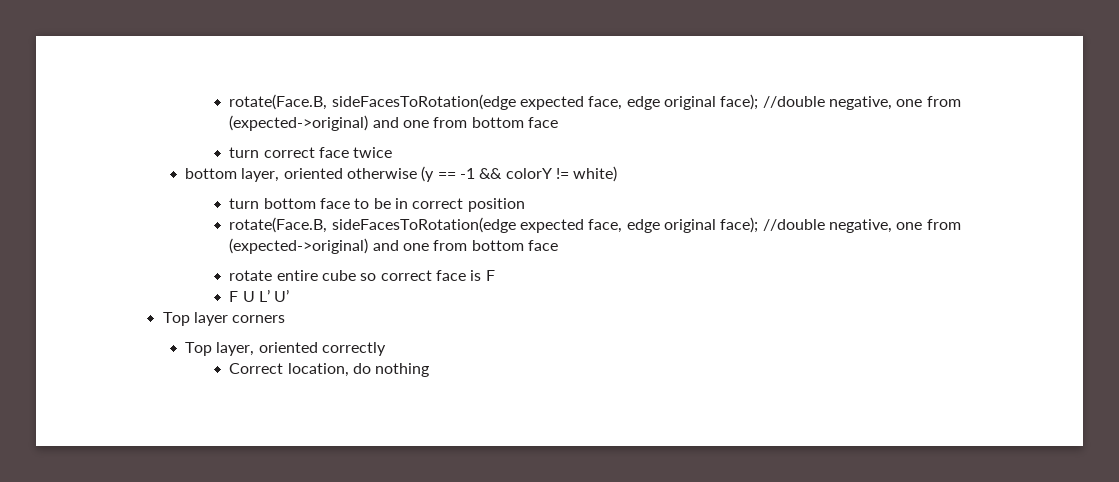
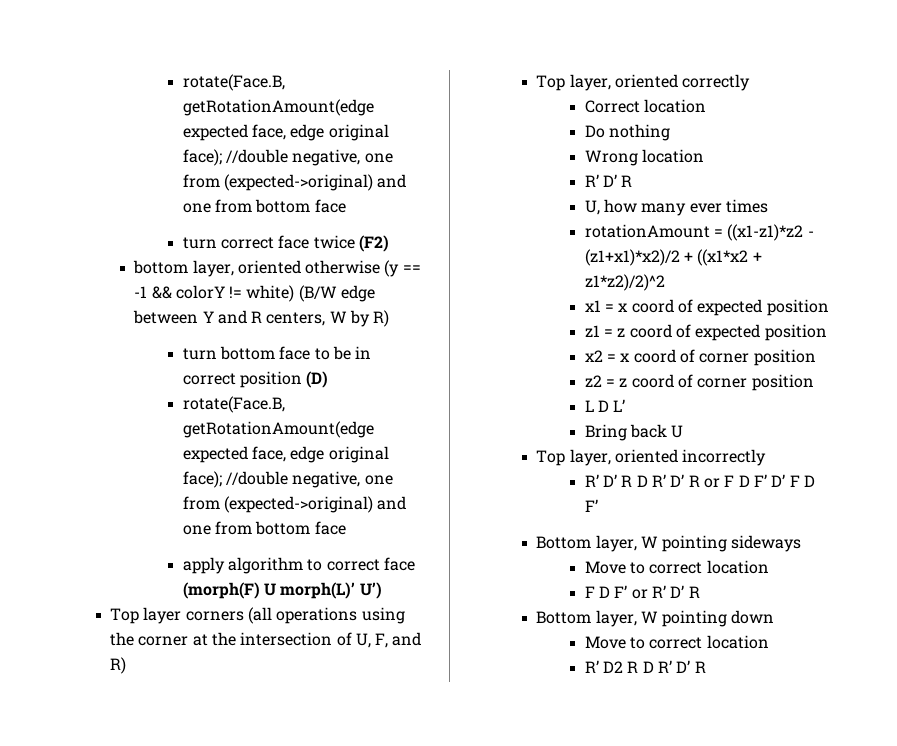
[229,94,516,110] rotate(Face.B, sideFacesToRotation(edge -> [182,74,285,91] [182,99,374,116] rotate(Face.B, getRotationAmount(edge
(393, 152) none -> [359,235,390,252] (F2)
(618, 174) none -> [298,285,376,302] [133,310,390,327] (B/W edge between Y and R centers, W by R)
[229,217,516,233] // rotate(Face.B, sideFacesToRotation(edge -> [306,371,329,388] [182,396,285,413] [182,421,374,438] (D) // rotate(Face.B, getRotationAmount(edge
[229,270,495,281] [229,289,290,302] [162,312,286,326] rotate entire cube so correct face is F // F U L’ U’ // Top layer corners -> [182,557,416,574] [182,582,382,599] [109,607,405,624] [109,632,422,648] [109,657,126,674] apply algorithm to correct face (morph(F) U morph(L)’ U’) // Top layer corners (all operations using the corner at the intersection of U, F, and R)
[287,363,372,377] location, do -> [644,99,707,113] [584,125,605,138] location // Do
(430, 370) none -> [584,149,705,166] [584,174,633,187] [584,199,769,216] [584,224,814,241] [584,249,762,266] [584,274,665,291] [584,299,829,316] [584,324,827,341] [584,349,816,366] [584,374,814,391] [584,399,626,412] [584,424,684,441] [536,449,767,466] [584,474,815,488] [584,499,598,512] [536,535,802,552] [584,560,769,574] [584,585,700,599] [536,610,775,627] [584,635,769,649] [584,660,706,673] // Wrong location // R’ D’ R // U, how many ever times // rotationAmount = ((x1-z1)*z2 - (z1+x1)*x2)/2 + ((x1*x2 + z1*z2)/2)^2 // x1 = x coord of expected position // z1 = z coord of expected position // x2 = x coord of corner position // z2 = z coord of corner position // L D L’ // Bring back U // Top layer, oriented incorrectly // R’ D’ R D R’ D’ R or F D F’ D’ F D F’ // Bottom layer, W pointing sideways // Move to correct location // F D F’ or R’ D’ R // Bottom layer, W pointing down // Move to correct location // R’ D2 R D R’ D’ R

